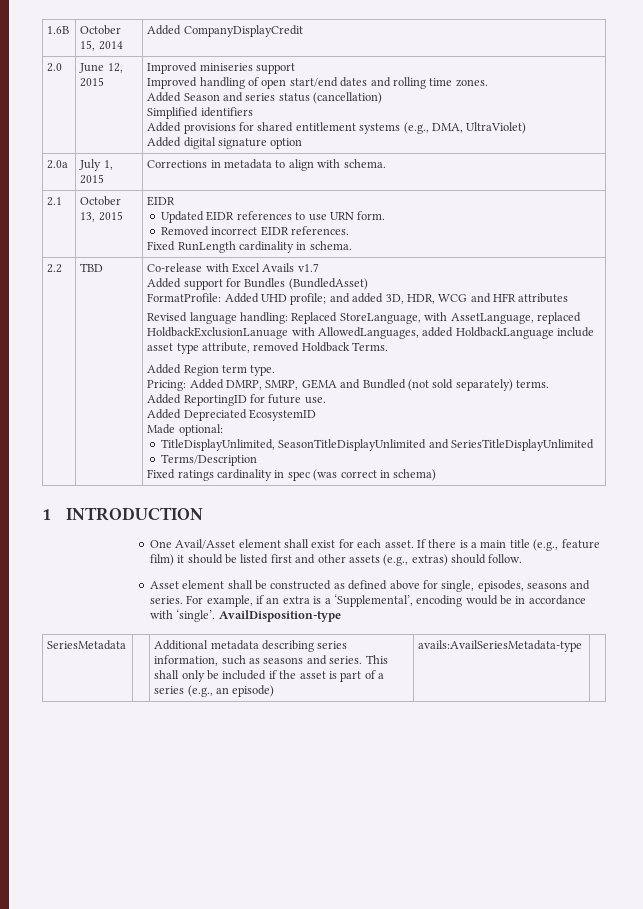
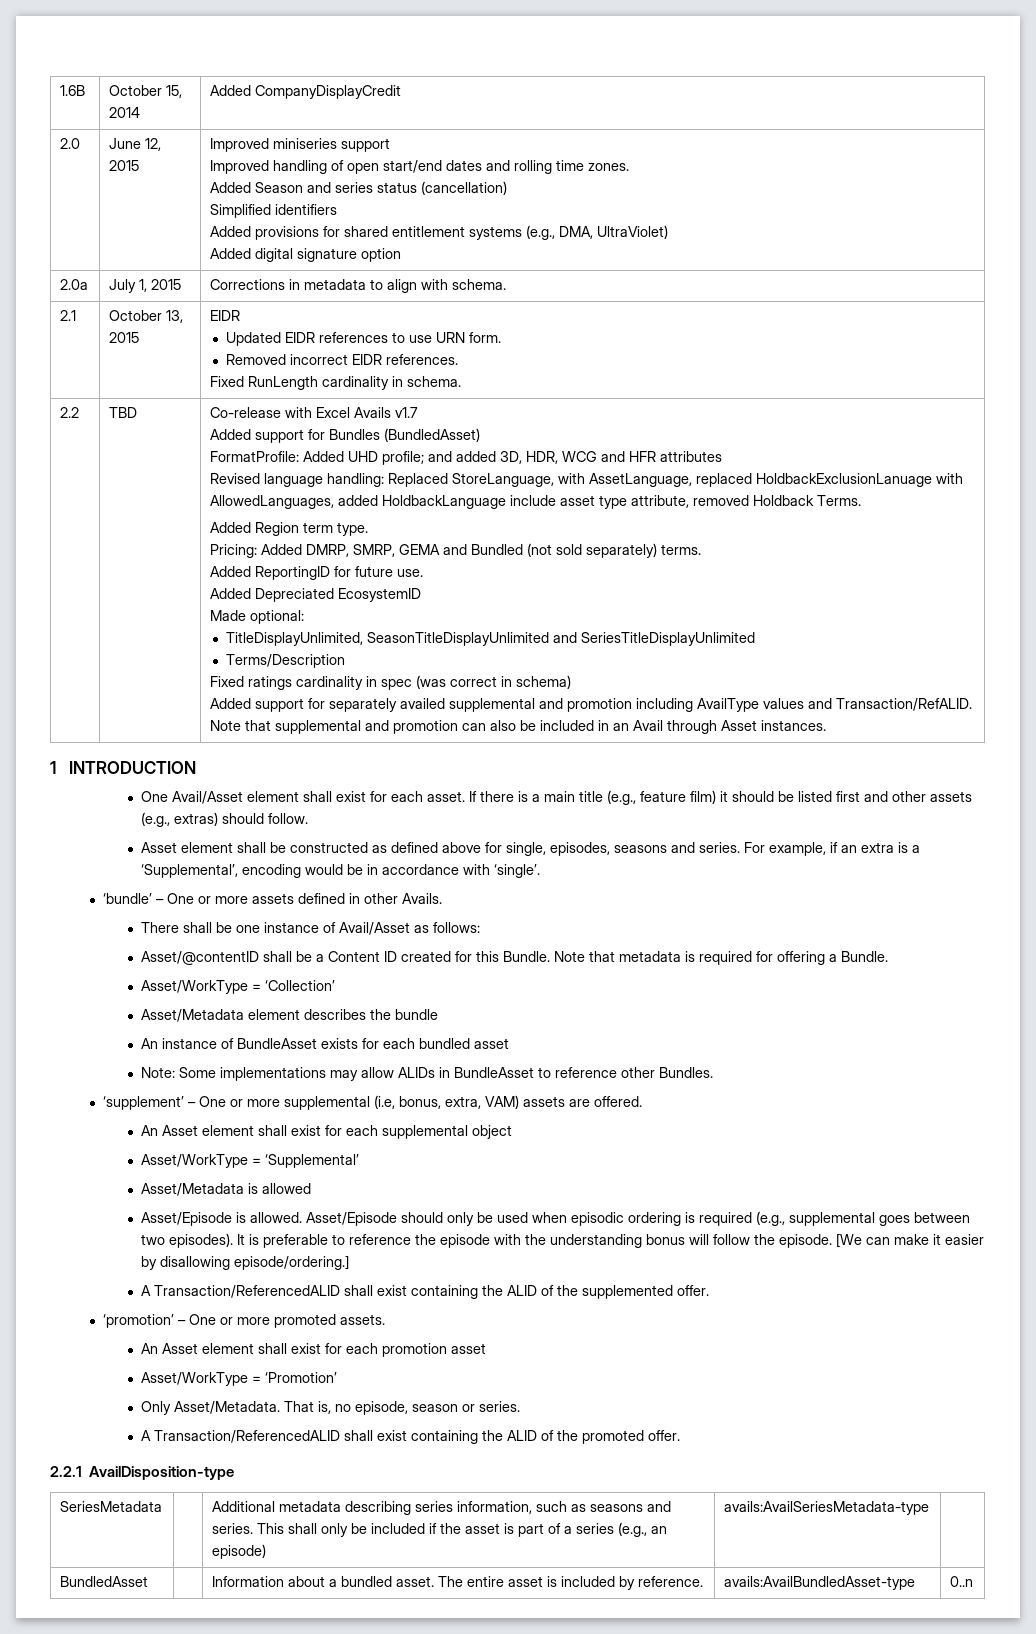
(437, 475) none -> [210,698,973,712] [210,720,827,734] // Added support for separately availed supplemental and promotion including AvailType values and Transaction/RefALID. Note that supplemental and promotion can also be included in an Avail through Asset instances.
(216, 615) none -> [103,893,443,904] [140,922,480,935] [140,951,888,965] [140,980,335,994] [140,1009,438,1022] [140,1038,509,1049] [140,1067,713,1081] [103,1095,643,1110] [140,1125,512,1139] [140,1154,359,1168] [140,1183,311,1196] [140,1211,970,1226] [140,1233,984,1248] [140,1255,349,1270] [140,1285,709,1299] [103,1314,386,1328] [140,1343,486,1357] [140,1372,337,1386] [140,1401,520,1415] [140,1430,680,1444] [50,1466,82,1477] // ‘bundle’ – One or more assets defined in other Avails. // There shall be one instance of Avail/Asset as follows: // Asset/@contentID shall be a Content ID created for this Bundle. Note that metadata is required for offering a Bundle. // Asset/WorkType = ‘Collection’ // Asset/Metadata element describes the bundle // An instance of BundleAsset exists for each bundled asset // Note: Some implementations may allow ALIDs in BundleAsset to reference other Bundles. // ‘supplement’ – One or more supplemental (i.e, bonus, extra, VAM) assets are offered. // An Asset element shall exist for each supplemental object // Asset/WorkType = ‘Supplemental’ // Asset/Metadata is allowed // Asset/Episode is allowed. Asset/Episode should only be used when episodic ordering is required (e.g., supplemental goes between two episodes). It is preferable to reference the episode with the understanding bonus will follow the episode. [We can make it easier by disallowing episode/ordering.] // A Transaction/ReferencedALID shall exist containing the ALID of the supplemented offer. // ‘promotion’ – One or more promoted assets. // An Asset element shall exist for each promotion asset // Asset/WorkType = ‘Promotion’ // Only Asset/Metadata. That is, no episode, season or series. // A Transaction/ReferencedALID shall exist containing the ALID of the promoted offer. // 2.2.1
(583, 646) none -> [60,1576,149,1587] [212,1576,704,1590] [724,1576,916,1590] [950,1576,974,1587] // BundledAsset | | Information about a bundled asset. The entire asset is included by reference. | avails:AvailBundledAsset-type | 0..n

